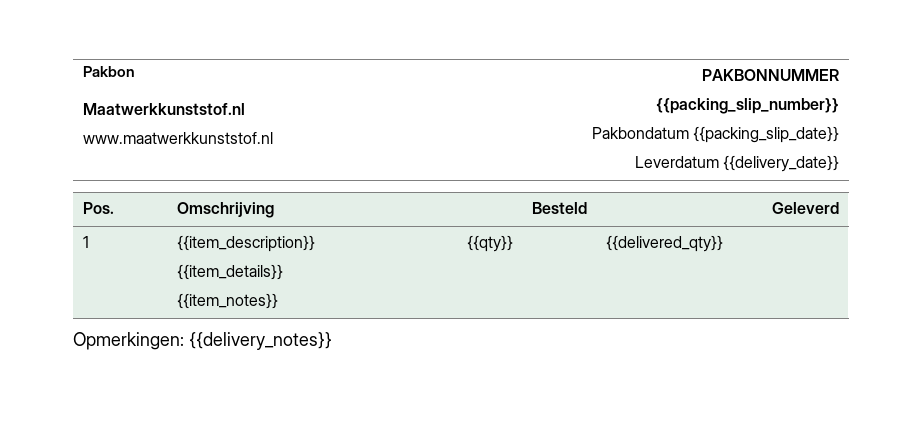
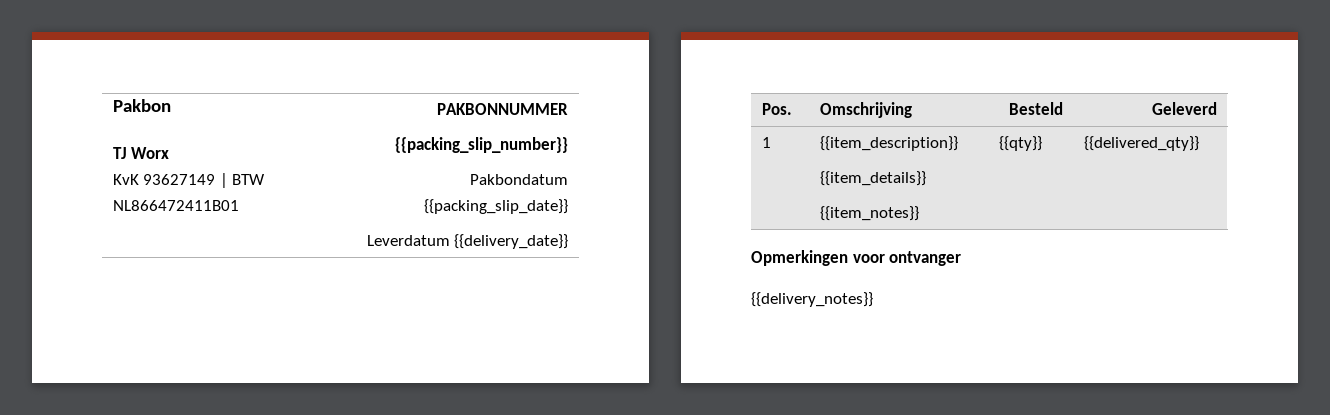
[83,103,246,115] [83,132,274,144] Maatwerkkunststof.nl // www.maatwerkkunststof.nl -> [112,147,170,159] [112,173,266,188] [112,200,239,211] TJ Worx // KvK 93627149 | BTW NL866472411B01
[73,332,184,350] Opmerkingen: -> [751,250,962,266] Opmerkingen voor ontvanger //

